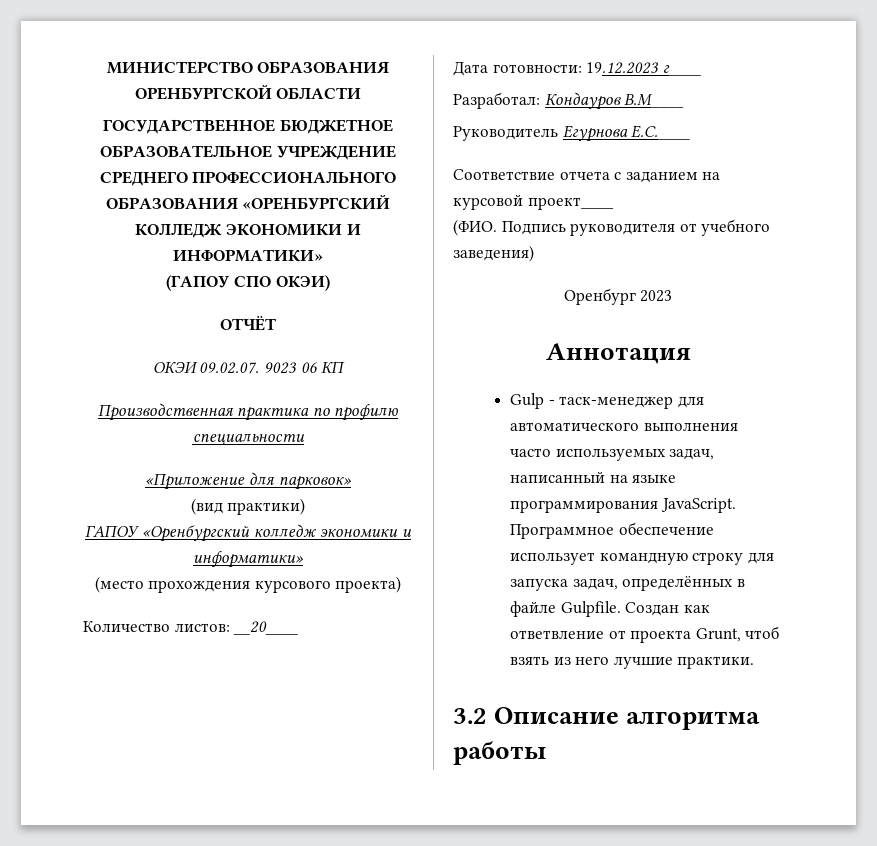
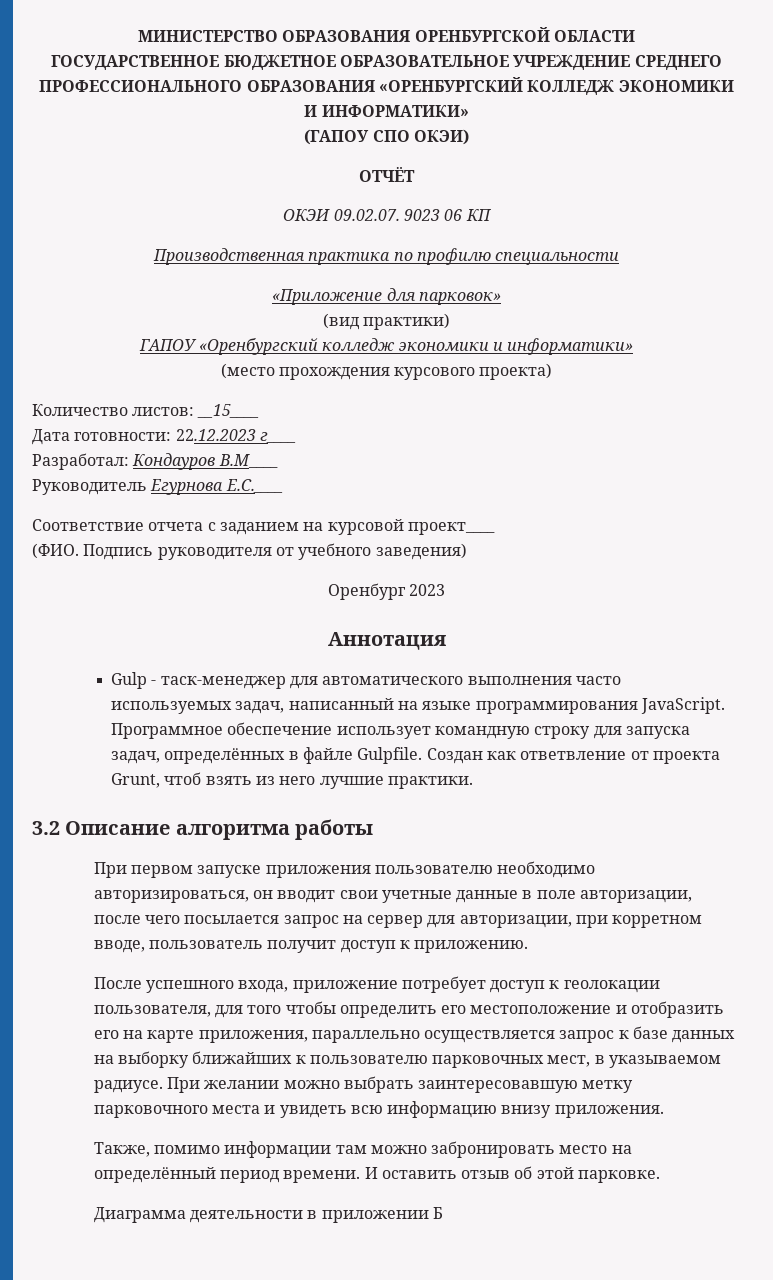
[233,621,299,635] __20____ -> [196,404,259,418] __15____
[586,62,660,74] 19.12.2023 -> [175,429,256,441] 22.12.2023
(546, 753) none -> [93,861,596,878] [93,890,693,903] [93,915,703,928] [93,940,529,953] [93,976,660,993] [93,1001,725,1018] [93,1026,736,1043] [93,1051,722,1068] [93,1076,634,1093] [93,1101,664,1118] [93,1141,632,1158] [93,1166,661,1183] [93,1207,443,1223] // При первом запуске приложения пользователю необходимо авторизироваться, он вводит свои учетные данные в поле авторизации, после чего посылается запрос на сервер для авторизации, при корретном вводе, пользователь получит доступ к приложению. // После успешного входа, приложение потребует доступ к геолокации пользователя, для того чтобы определить его местоположение и отобразить его на карте приложения, параллельно осуществляется запрос к базе данных на выборку ближайших к пользователю парковочных мест, в указываемом радиусе. При желании можно выбрать заинтересовавшую метку парковочного места и увидеть всю информацию внизу приложения. // Также, помимо информации там можно забронировать место на определённый период времени. И оставить отзыв об этой парковке. // Диаграмма деятельности в приложении Б

